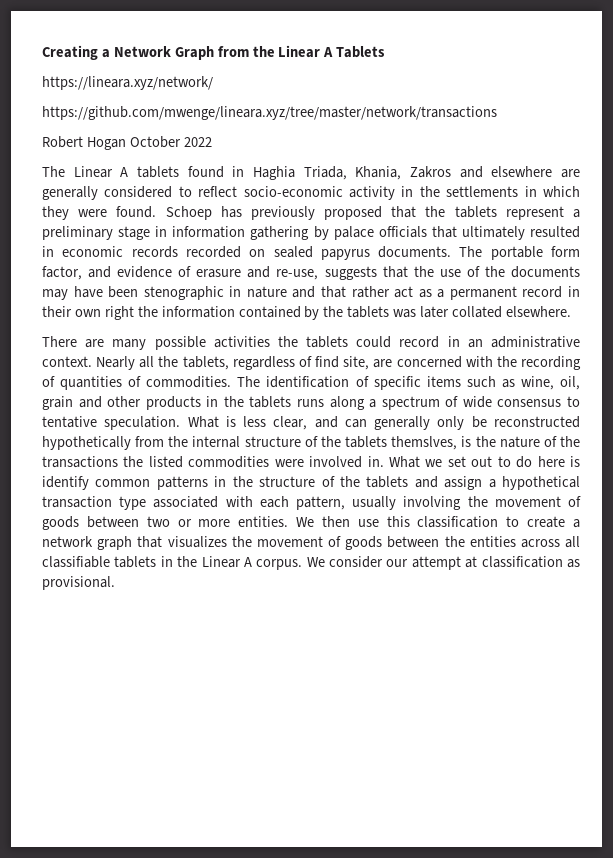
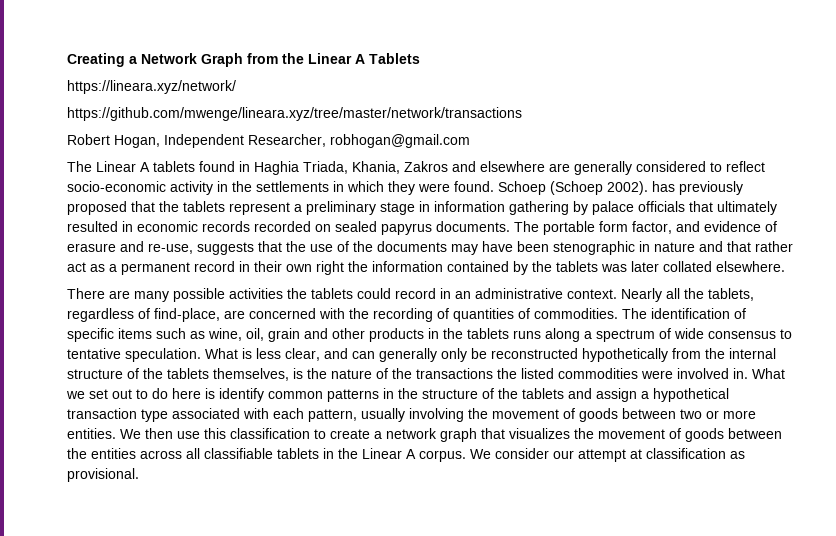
[86,136,212,150] Hogan October 2022 -> [114,134,470,148] Hogan, Independent Researcher, robhogan@gmail.com
(212, 213) none -> [550,181,648,195] (Schoep 2002).
[315,356,370,370] find site, -> [154,308,220,322] find-place,
[391,436,458,450] themslves, -> [213,368,289,381] themselves,

